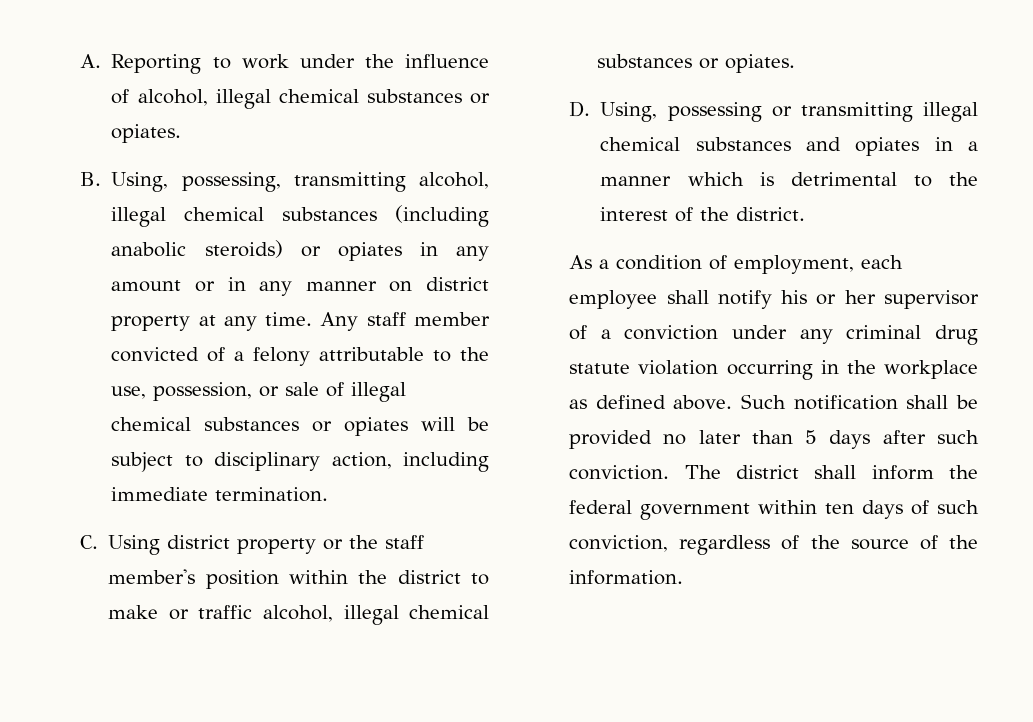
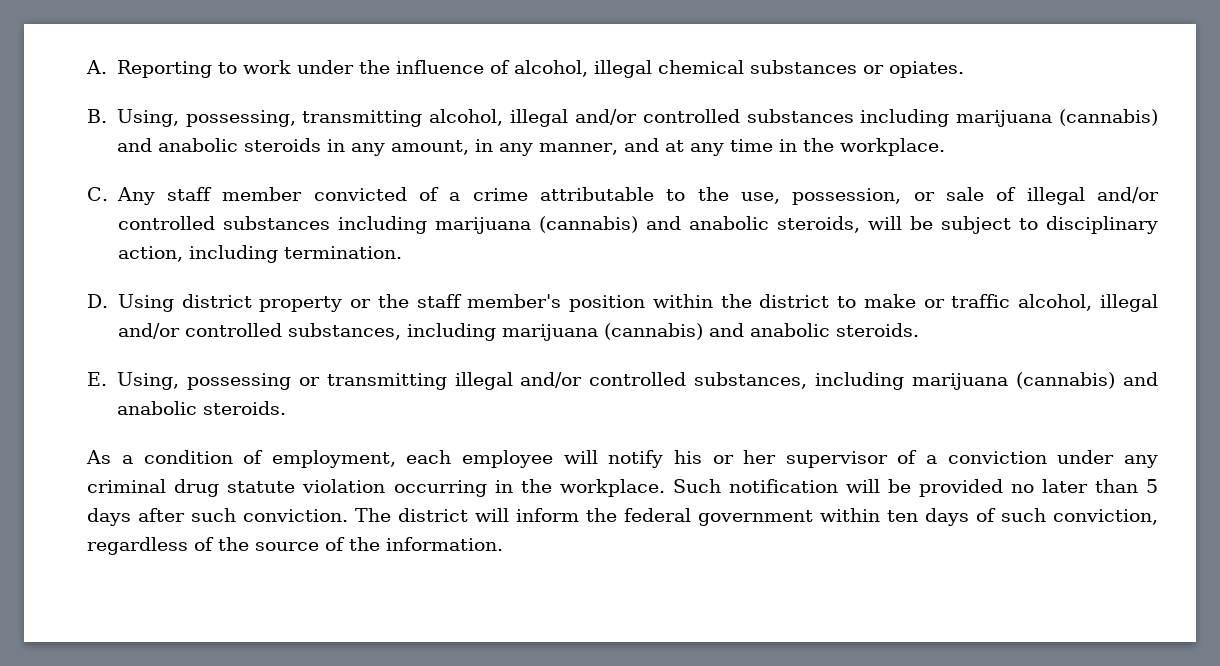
[184,205,489,227] [111,240,489,261] [111,277,489,296] [111,312,313,331] chemical substances (including anabolic steroids) or opiates in any amount or in any manner on district property at any time. -> [574,109,1159,127] [116,138,945,156] [87,187,109,201] and/or controlled substances including marijuana (cannabis) and anabolic steroids in any amount, in any manner, and at any time in the workplace. // C.
[253,347,311,366] felony -> [472,188,528,201] crime
[111,417,409,436] chemical substances or opiates -> [1097,187,1160,203] [117,216,860,234] and/or controlled substances including marijuana (cannabis) and anabolic steroids,
[111,487,209,501] immediate -> (278, 254) none
[80,535,99,549] C. -> [87,294,109,308] D.
[409,605,490,619] [597,54,796,73] [569,101,591,117] chemical substances or opiates. // D. -> [117,323,919,341] [87,372,108,386] and/or controlled substances, including marijuana (cannabis) and anabolic steroids. // E.
[600,137,978,156] [600,172,978,187] [600,207,806,222] chemical substances and opiates in a manner which is detrimental to the interest of the district. -> [520,372,1158,390] [116,401,286,415] and/or controlled substances, including marijuana (cannabis) and anabolic steroids.
[666,290,709,304] shall -> [563,450,598,464] will
[884,360,978,379] [569,395,733,410] workplace as defined above. -> [559,479,665,497] workplace.
[906,395,949,409] shall -> [845,479,880,493] will
[814,465,857,479] shall -> [475,508,510,522] will

